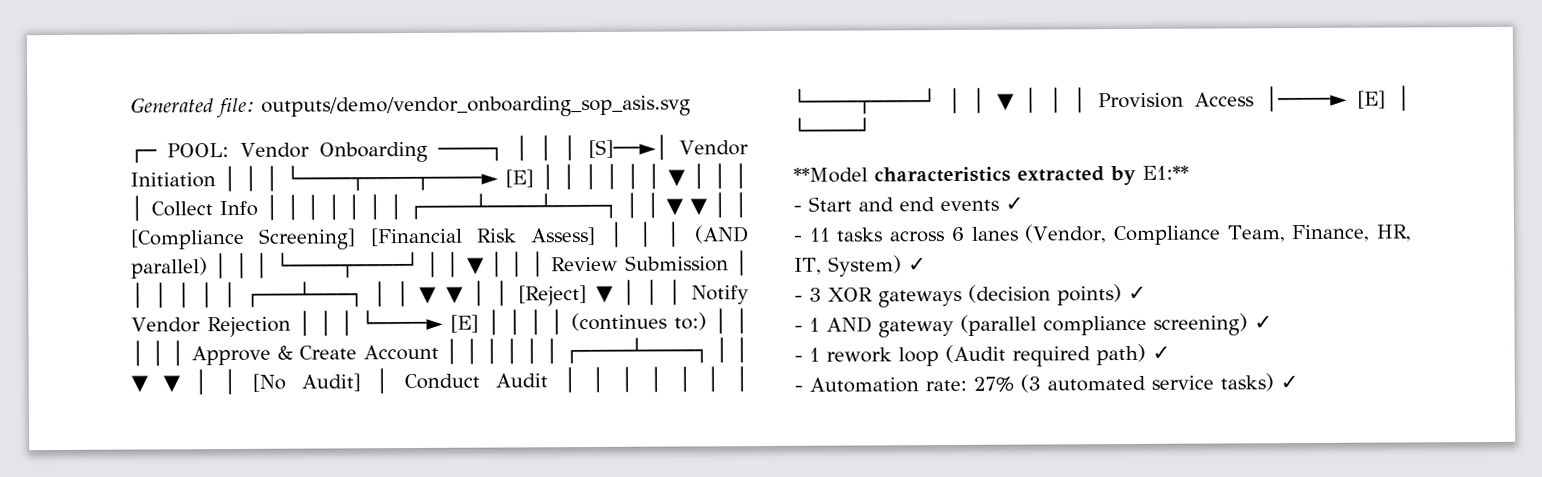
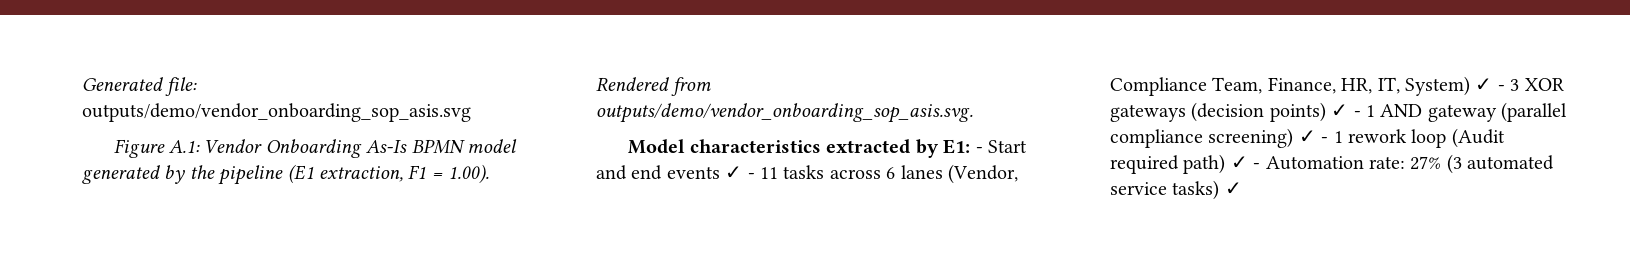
[130,134,750,164] [130,163,749,193] [130,192,748,222] [130,221,749,250] [131,250,749,280] [131,279,749,309] [131,308,749,338] [131,337,749,367] [131,366,750,396] [793,85,1411,115] [793,117,872,138] [793,167,868,183] ┌─ POOL: Vendor Onboarding ────┐ │ │ │ [S]──►│ Vendor Initiation │ │ │ └────┬────┬────► [E] │ │ │ │ │ │ ▼ │ │ │ │ Collect Info │ │ │ │ │ │ │ ┌────┴────┴────┐ │ │ ▼ ▼ │ │ [Compliance Screening] [Financial Risk Assess] │ │ │ (AND parallel) │ │ │ └────┬────┘ │ │ ▼ │ │ │ Review Submission │ │ │ │ │ │ ┌───┴───┐ │ │ ▼ ▼ │ │ [Reject] ▼ │ │ │ Notify Vendor Rejection │ │ │ └────► [E] │ │ │ │ (continues to:) │ │ │ │ │ Approve & Create Account │ │ │ │ │ │ ┌────┴────┐ │ │ ▼ ▼ │ │ [No Audit] │ Conduct Audit │ │ │ │ │ │ │ └────┬────┘ │ │ ▼ │ │ │ Provision Access │────► [E] │ └────┘ // **Model -> [113,139,517,158] [82,164,490,185] [596,77,712,96] [596,103,973,123] [627,139,685,154] Figure A.1: Vendor Onboarding As-Is BPMN model generated by the pipeline (E1 extraction, F1 = 1.00). Rendered from outputs/demo/vendor_onboarding_sop_asis.svg. // Model
[1142,165,1189,180] E1:** // -> [943,139,971,154] E1:
(1024, 203) // -> (743, 172) none
(927, 264) // -> (1493, 84) none
(1147, 293) // -> (1349, 110) none
(1273, 322) // -> (1316, 136) none
(1171, 352) // -> (1248, 162) none

